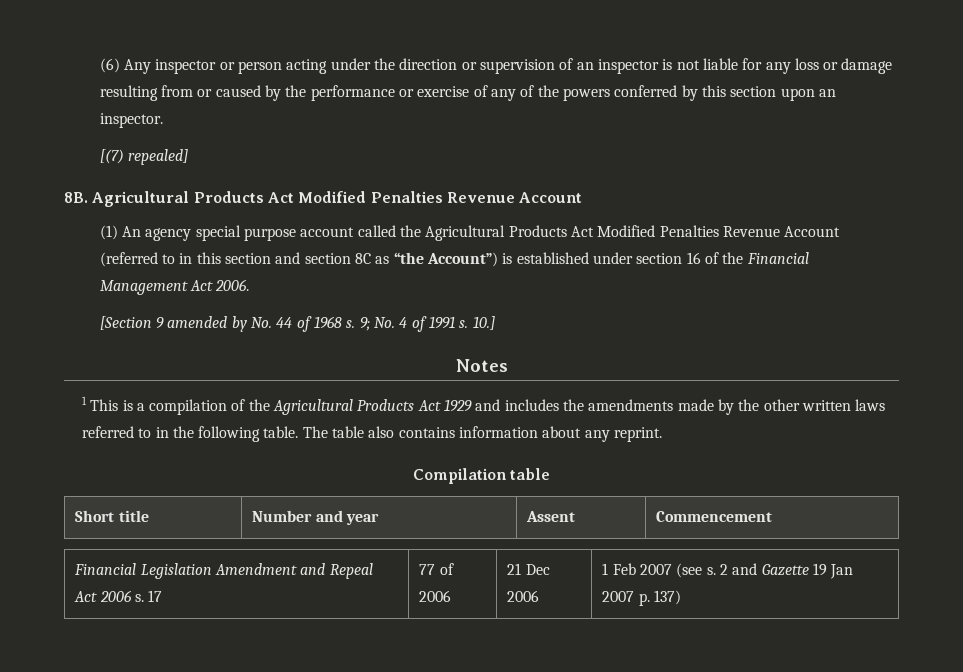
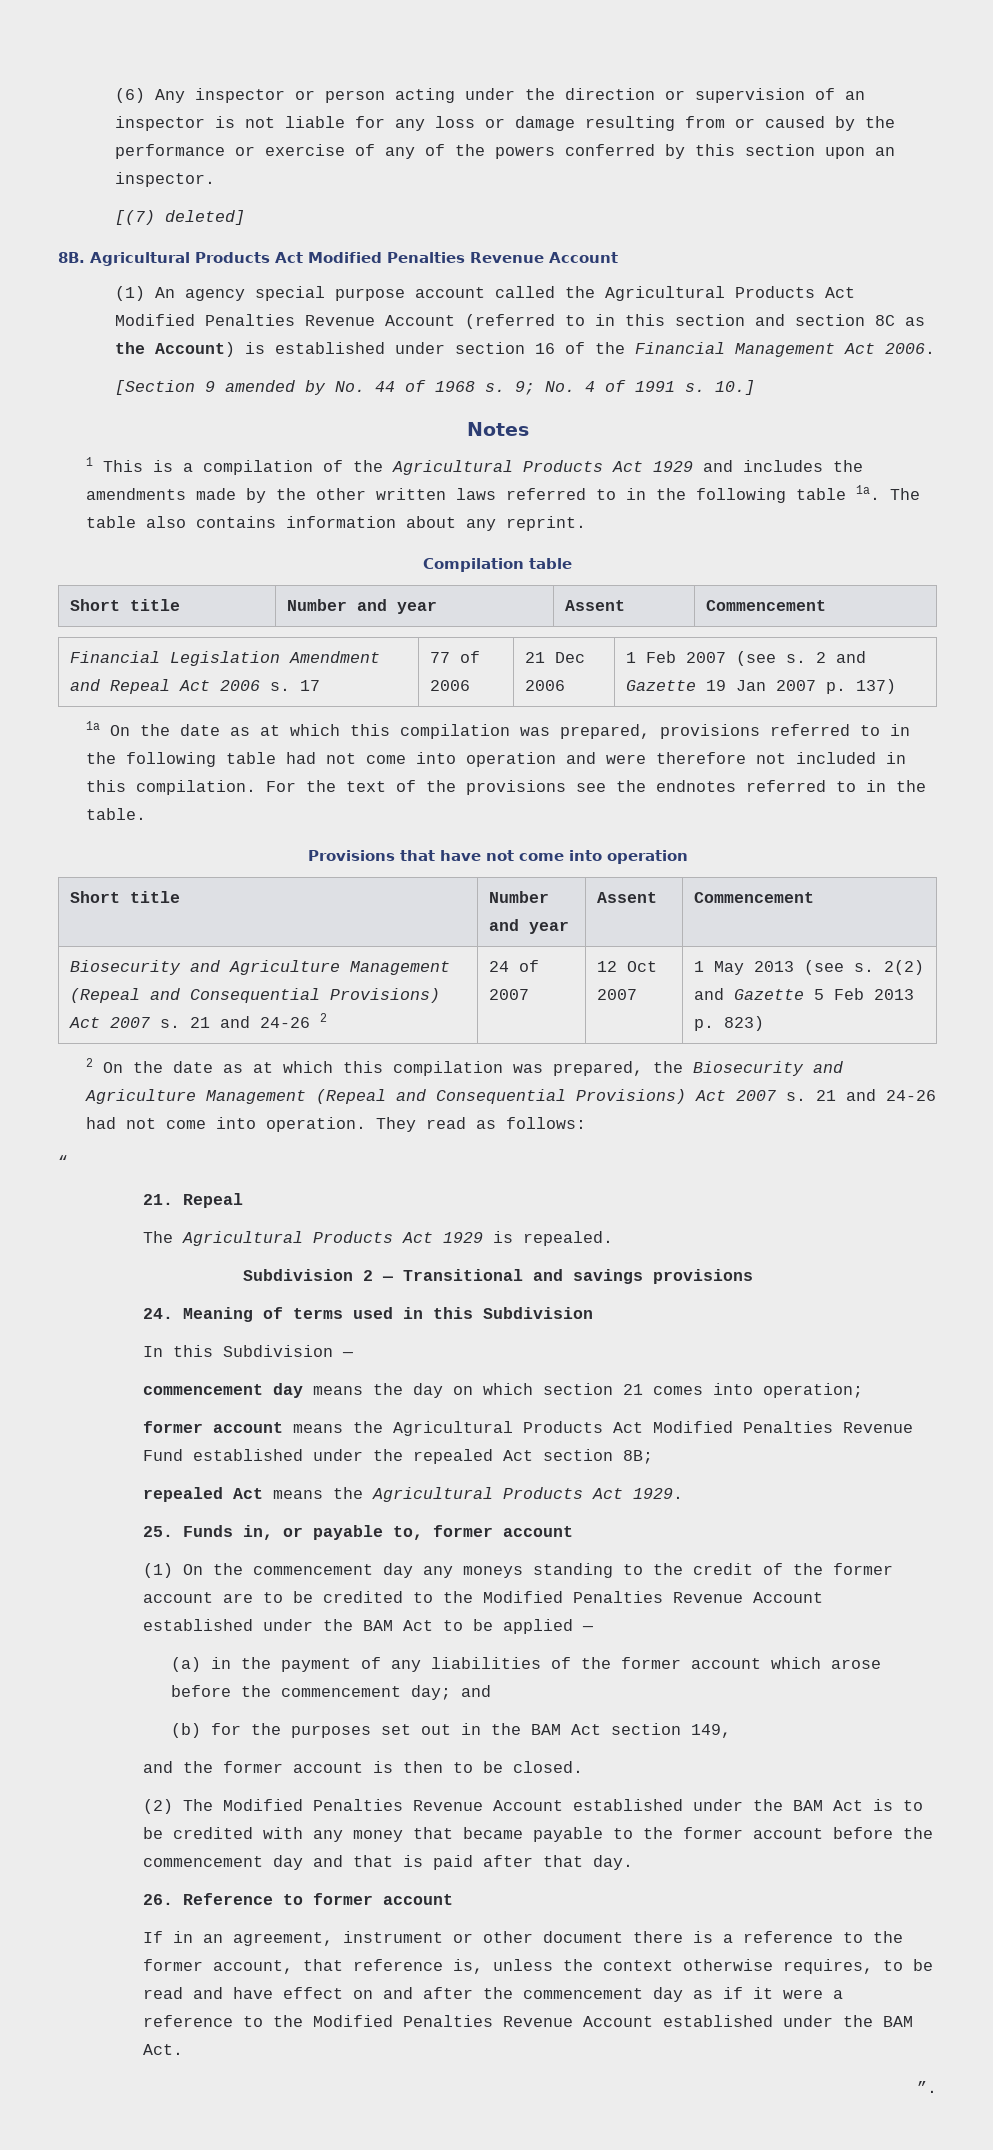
[128,149,189,165] repealed] -> [164,210,245,225] deleted]
[393,252,498,267] “the Account”) -> [114,342,235,357] the Account)
[263,426,299,438] table. -> [796,485,881,500] table 1a.
(682, 597) none -> [86,721,911,739] [86,752,907,767] [86,780,927,795] [86,808,147,820] [307,850,688,864] [69,891,180,903] [488,891,549,903] [488,919,569,934] [596,892,657,903] [693,892,814,903] [69,960,450,975] [69,988,440,1003] [68,1013,327,1028] [488,960,539,972] [488,989,529,1000] [596,961,657,972] [596,989,637,1000] [693,960,924,975] [693,988,914,1000] [693,1016,764,1031] [86,1058,844,1076] [85,1089,937,1104] [86,1117,587,1132] [58,1155,68,1167] [142,1193,243,1208] [142,1231,613,1246] [242,1269,753,1284] [142,1307,593,1322] [142,1345,353,1357] [142,1383,863,1398] [142,1421,913,1436] [142,1449,653,1464] [142,1487,683,1502] [142,1525,573,1540] [142,1563,893,1578] [142,1591,823,1603] [142,1619,593,1634] [171,1657,882,1672] [171,1685,492,1700] [171,1723,732,1738] [142,1761,583,1773] [142,1799,923,1814] [142,1827,933,1842] [142,1855,633,1870] [142,1893,453,1905] [142,1931,903,1946] [142,1959,933,1974] [142,1987,843,2002] [142,2015,913,2027] [142,2044,183,2055] [917,2081,937,2093] // 1a On the date as at which this compilation was prepared, provisions referred to in the following table had not come into operation and were therefore not included in this compilation. For the text of the provisions see the endnotes referred to in the table. // Provisions that have not come into operation // Short title | Number and year | Assent | Commencement // Biosecurity and Agriculture Management (Repeal and Consequential Provisions) Act 2007 s. 21 and 24-26 2 | 24 of 2007 | 12 Oct 2007 | 1 May 2013 (see s. 2(2) and Gazette 5 Feb 2013 p. 823) // 2 On the date as at which this compilation was prepared, the Biosecurity and Agriculture Management (Repeal and Consequential Provisions) Act 2007 s. 21 and 24-26 had not come into operation. They read as follows: // “ // 21. Repeal // The Agricultural Products Act 1929 is repealed. // Subdivision 2 — Transitional and savings provisions // 24. Meaning of terms used in this Subdivision // In this Subdivision — // commencement day means the day on which section 21 comes into operation; // former account means the Agricultural Products Act Modified Penalties Revenue Fund established under the repealed Act section 8B; // repealed Act means the Agricultural Products Act 1929. // 25. Funds in, or payable to, former account // (1) On the commencement day any moneys standing to the credit of the former account are to be credited to the Modified Penalties Revenue Account established under the BAM Act to be applied — // (a) in the payment of any liabilities of the former account which arose before the commencement day; and // (b) for the purposes set out in the BAM Act section 149, // and the former account is then to be closed. // (2) The Modified Penalties Revenue Account established under the BAM Act is to be credited with any money that became payable to the former account before the commencement day and that is paid after that day. // 26. Reference to former account // If in an agreement, instrument or other document there is a reference to the former account, that reference is, unless the context otherwise requires, to be read and have effect on and after the commencement day as if it were a reference to the Modified Penalties Revenue Account established under the BAM Act. // ”.

